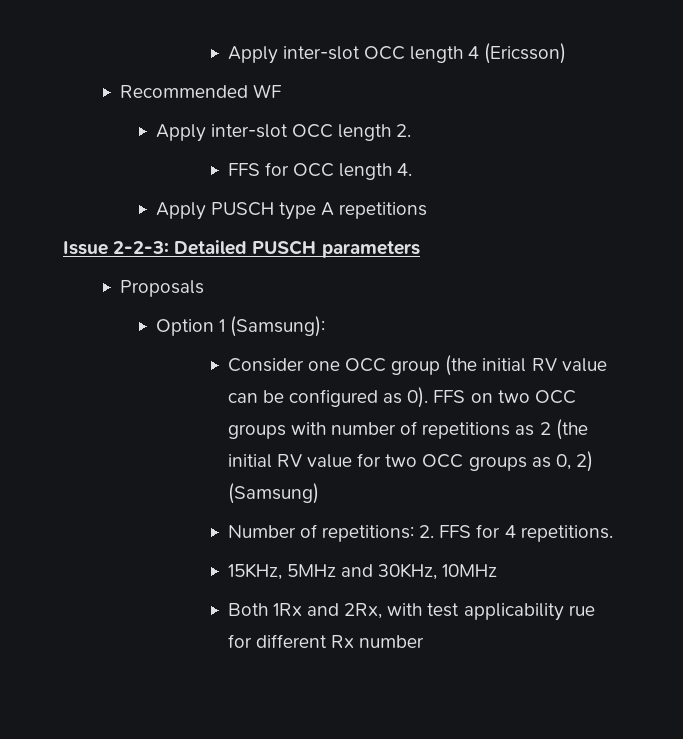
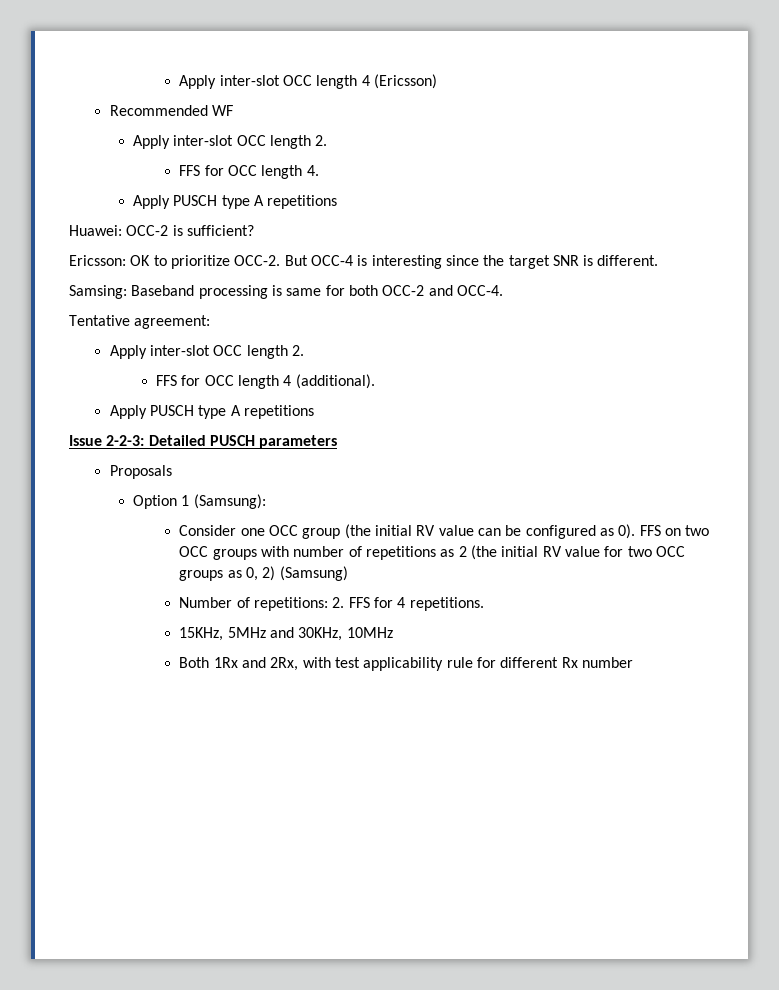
(428, 210) none -> [69,225,254,236] [69,255,659,269] [69,285,503,299] [69,315,211,329] [109,345,305,359] [156,374,375,389] [109,405,315,419] // Huawei: OCC-2 is sufficient? // Ericsson: OK to prioritize OCC-2. But OCC-4 is interesting since the target SNR is different. // Samsing: Baseband processing is same for both OCC-2 and OCC-4. // Tentative agreement: // Apply inter-slot OCC length 2. // FFS for OCC length 4 (additional). // Apply PUSCH type A repetitions
[568,605,595,616] rue -> [446,657,473,668] rule

